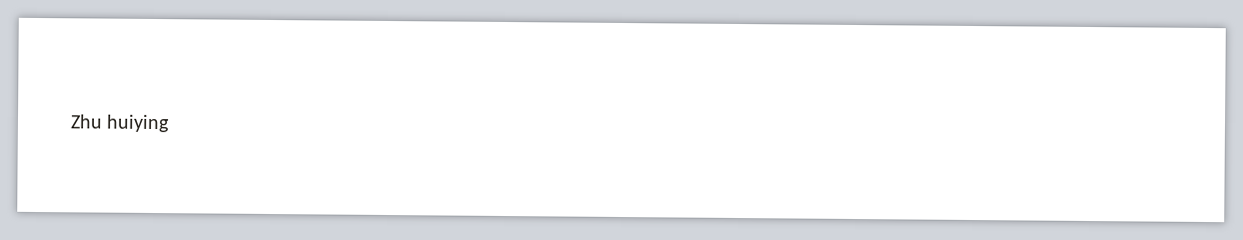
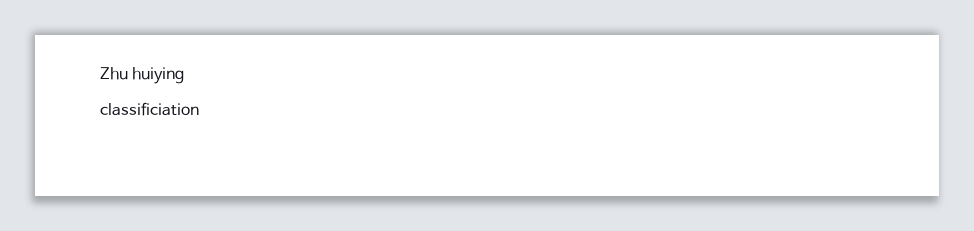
(171, 123) none -> [100,102,199,116] // classificiation

